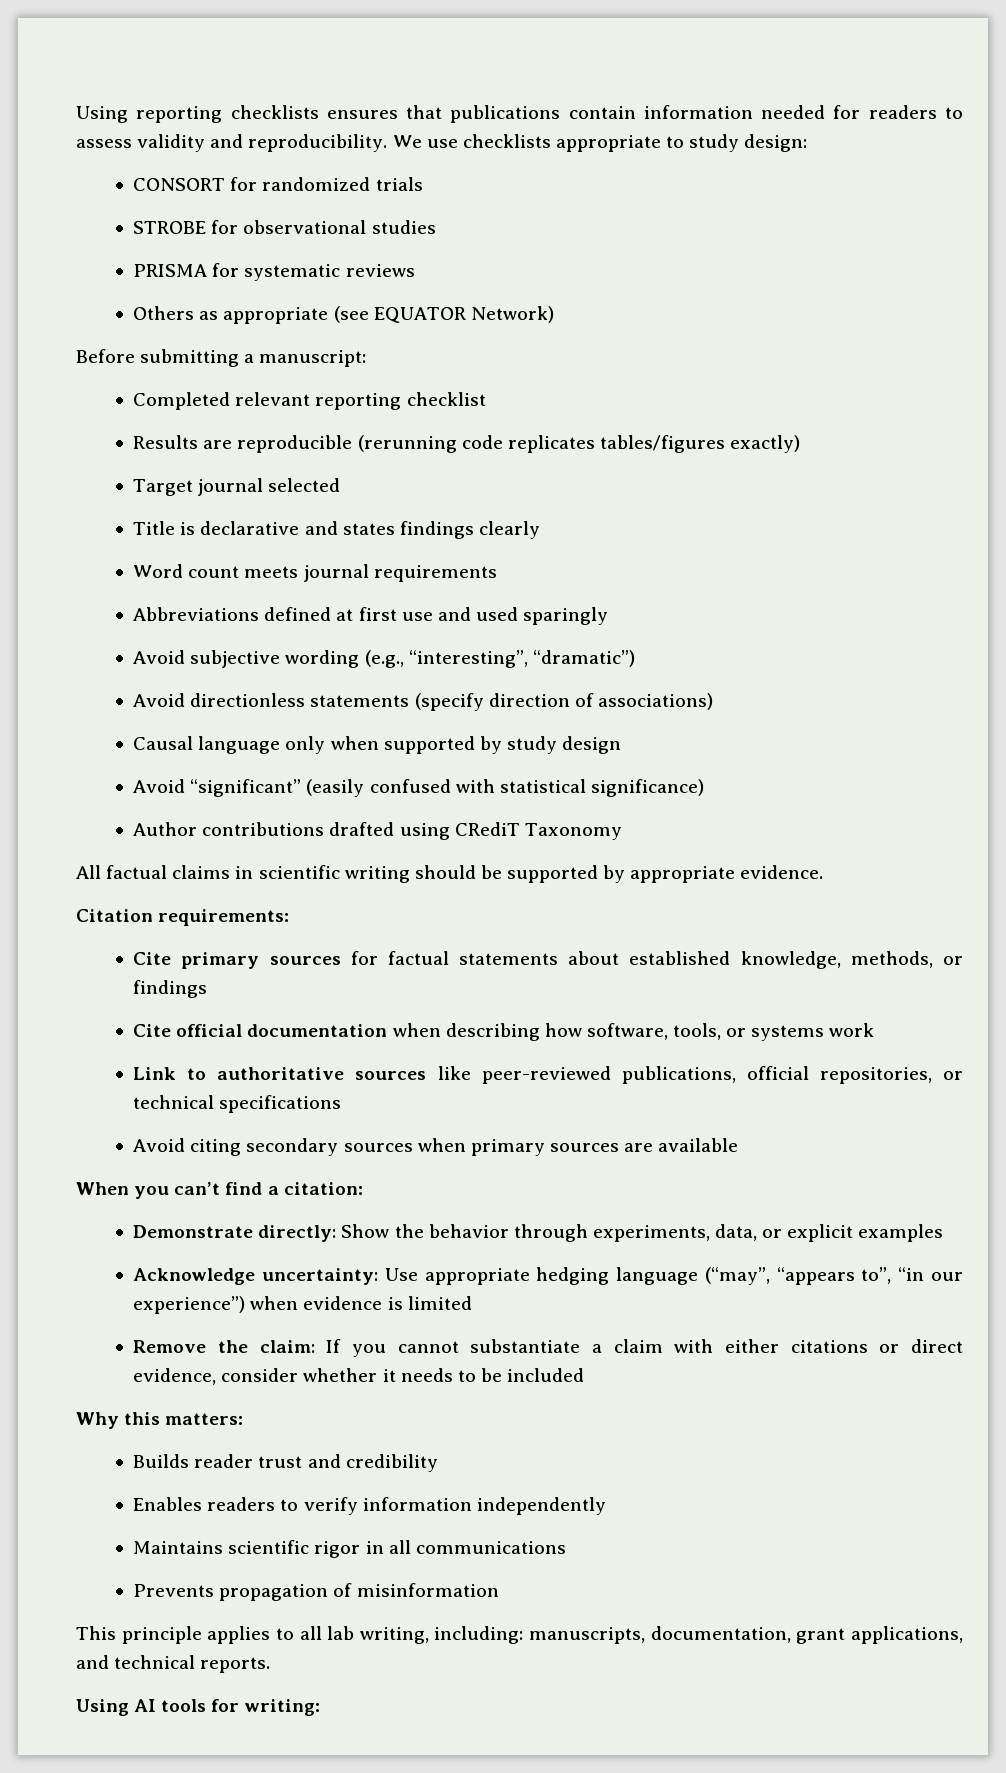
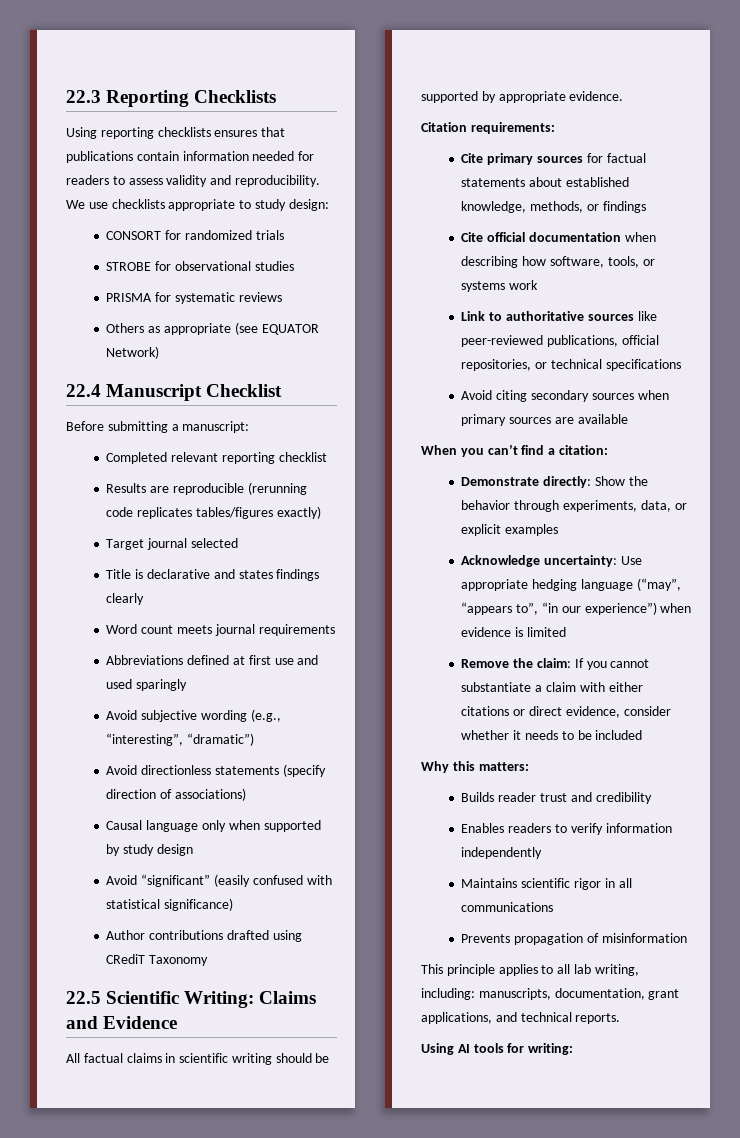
(76, 114) none -> [66,90,277,107] 22.3 Reporting Checklists //
(554, 314) none -> [66,384,283,401] // 22.4 Manuscript Checklist
(622, 831) none -> [66,991,317,1008] [66,1016,178,1029] // 22.5 Scientific Writing: Claims and Evidence

